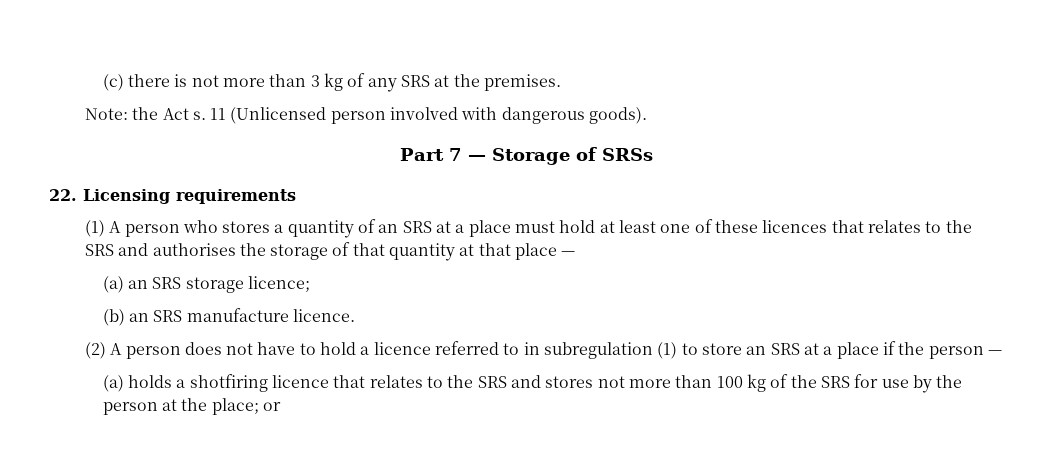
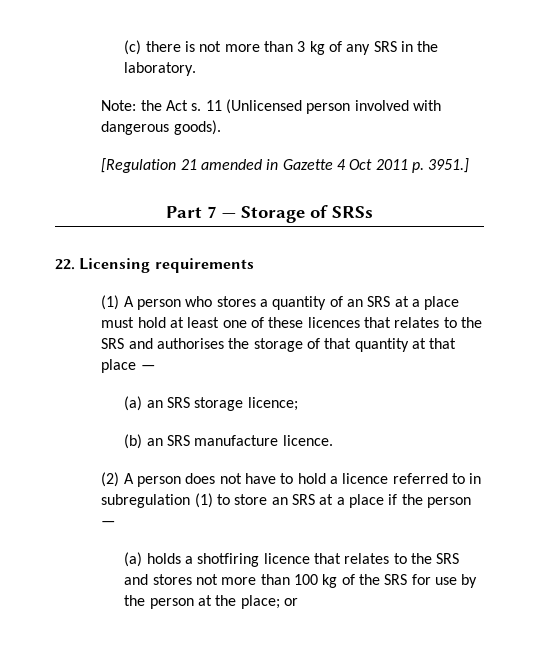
[434,74,561,91] at the premises. -> [400,41,439,52] [124,62,197,76] in the laboratory.
(648, 115) none -> [101,158,470,173] // [Regulation 21 amended in Gazette 4 Oct 2011 p. 3951.]

